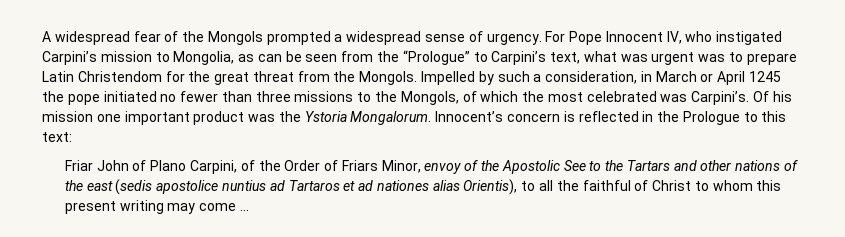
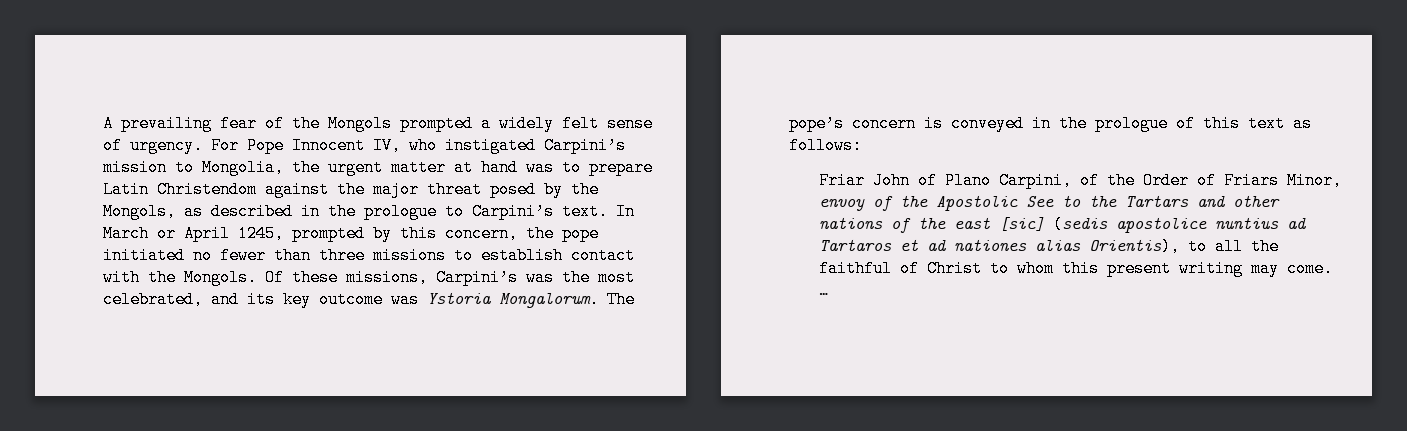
[54,31,130,45] widespread -> [121,115,212,132] prevailing
[346,31,422,45] widespread -> [499,115,599,132] widely felt
[238,50,695,65] as can be seen from the “Prologue” to Carpini’s text, what was urgent -> [292,159,518,176] the urgent matter at hand
[165,71,782,85] for the great threat from the Mongols. Impelled by such a consideration, in March or April 1245 -> [265,181,599,198] [103,203,635,220] [103,225,518,242] against the major threat posed by the Mongols, as described in the prologue to Carpini’s text. In March or April 1245, prompted by this concern,
[375,91,792,105] [42,111,504,125] the Mongols, of which the most celebrated was Carpini’s. Of his mission one important product was the Ystoria Mongalorum. Innocent’s -> [481,247,635,264] [103,269,635,286] [103,291,635,308] [789,115,844,132] establish contact with the Mongols. Of these missions, Carpini’s was the most celebrated, and its key outcome was Ystoria Mongalorum. The pope’s
[578,111,787,125] [42,132,72,142] reflected in the Prologue to this text: -> [951,115,1312,132] [789,137,862,154] conveyed in the prologue of this text as follows:
(113, 186) none -> [998,217,1044,232] [sic]
[199,203,237,211] come -> [1286,260,1333,277] come.

